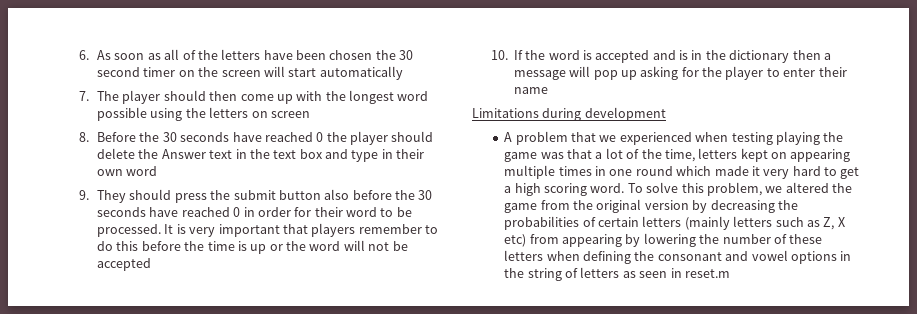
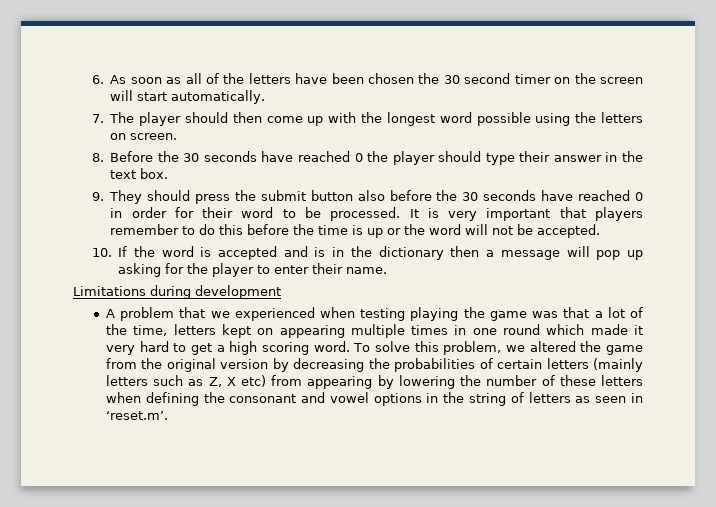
[319,66,403,80] automatically -> [171,90,266,104] automatically.
[270,111,310,118] screen -> [130,133,178,140] screen.
[97,148,425,162] [97,166,158,176] delete the Answer text in the text box and type in their own word -> [485,151,644,165] [110,168,169,179] type their answer in the text box.
[97,258,152,271] accepted -> [537,224,601,238] accepted.
[513,87,548,94] name -> [346,267,388,274] name.
[684,269,730,278] reset.m -> [105,411,168,420] ‘reset.m’.

